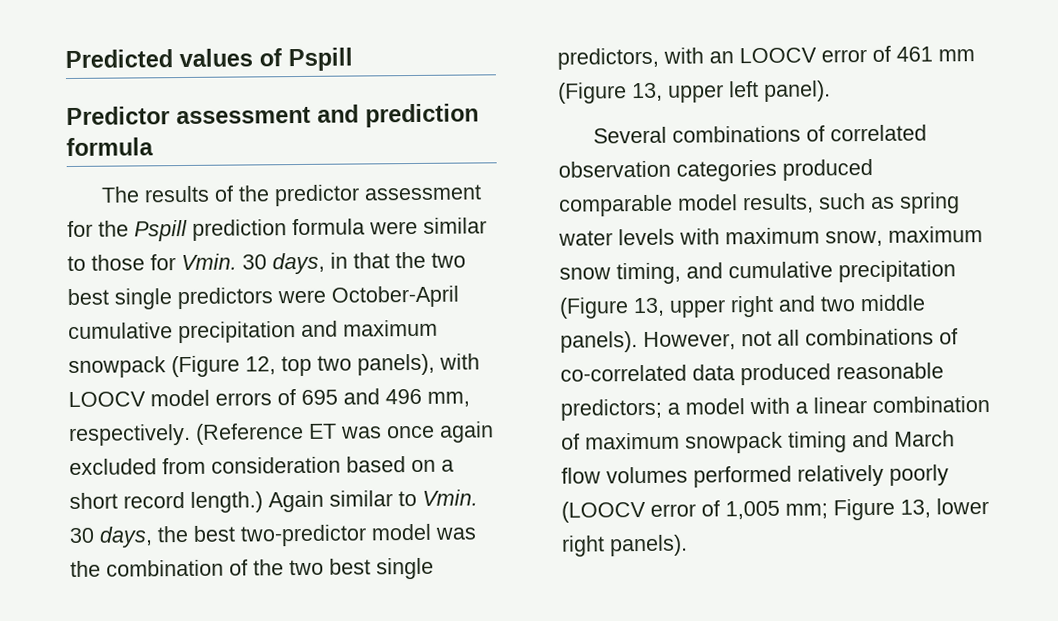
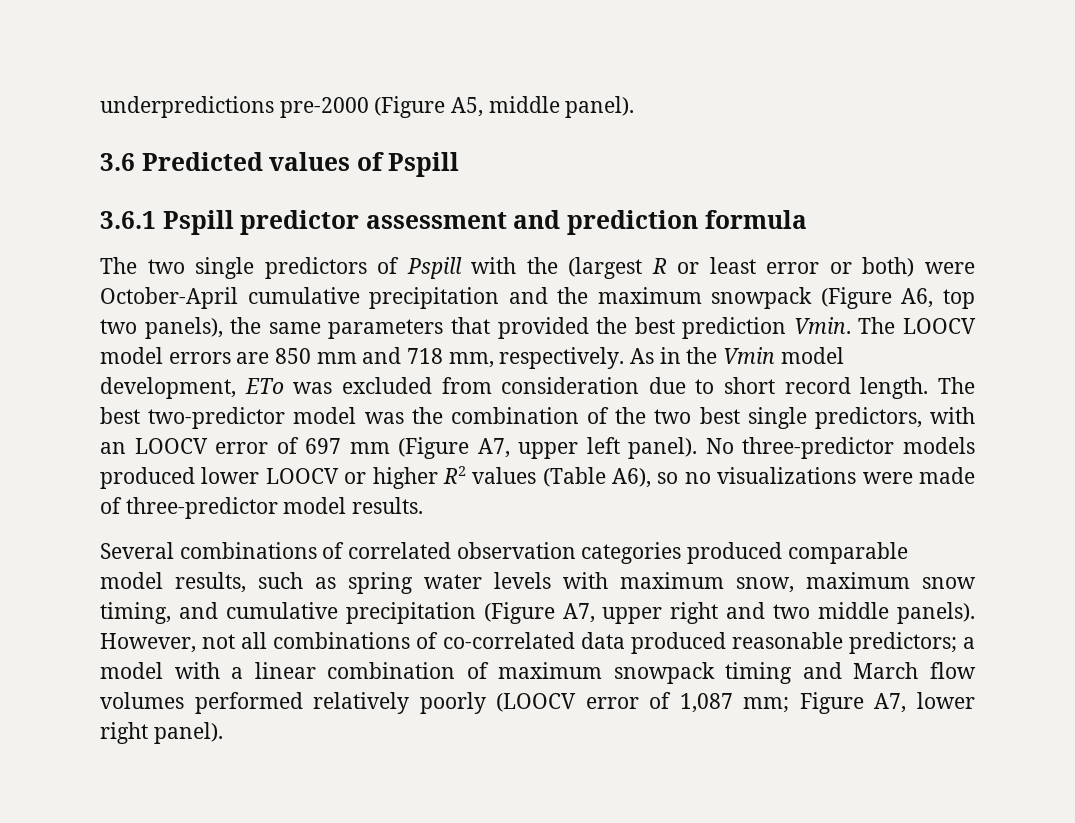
(65, 59) none -> [100,96,635,118] [100,153,135,171] underpredictions pre-2000 (Figure A5, middle panel). // 3.6
[66,106,170,126] Predictor -> [100,210,360,235] 3.6.1 Pspill predictor
[143,184,482,207] [67,217,487,242] [67,251,466,275] [67,287,273,310] results of the predictor assessment for the Pspill prediction formula were similar to those for Vmin. 30 days, in that the two best single predictors -> [147,257,915,279] two single predictors of Pspill with the (largest R or least error or both)
(338, 328) none -> [557,287,589,304] the
[245,356,276,375] 12, -> [901,288,934,308] A6,
[439,353,480,370] [68,388,470,408] [68,421,494,447] [69,456,454,476] [69,489,478,513] [69,525,189,548] with LOOCV model errors of 695 and 496 mm, respectively. (Reference ET was once again excluded from consideration based on a short record length.) Again similar to Vmin. 30 days, the -> [230,317,977,339] [100,347,844,369] [100,377,975,399] the same parameters that provided the best prediction Vmin. The LOOCV model errors are 850 mm and 718 mm, respectively. As in the Vmin model development, ETo was excluded from consideration due to short record length. The
[896,46,933,62] 461 -> [305,438,342,454] 697
[632,82,663,102] 13, -> [477,438,510,458] A7,
(831, 91) none -> [705,437,976,459] [100,466,975,489] [100,497,424,519] No three-predictor models produced lower LOOCV or higher R2 values (Table A6), so no visualizations were made of three-predictor model results.
[633,297,665,317] 13, -> [562,603,595,623] A7,
[725,500,780,520] 1,005 -> [679,693,733,713] 1,087
[900,499,931,518] 13, -> [874,693,907,713] A7,
[609,534,688,557] panels). -> [153,722,223,744] panel).

